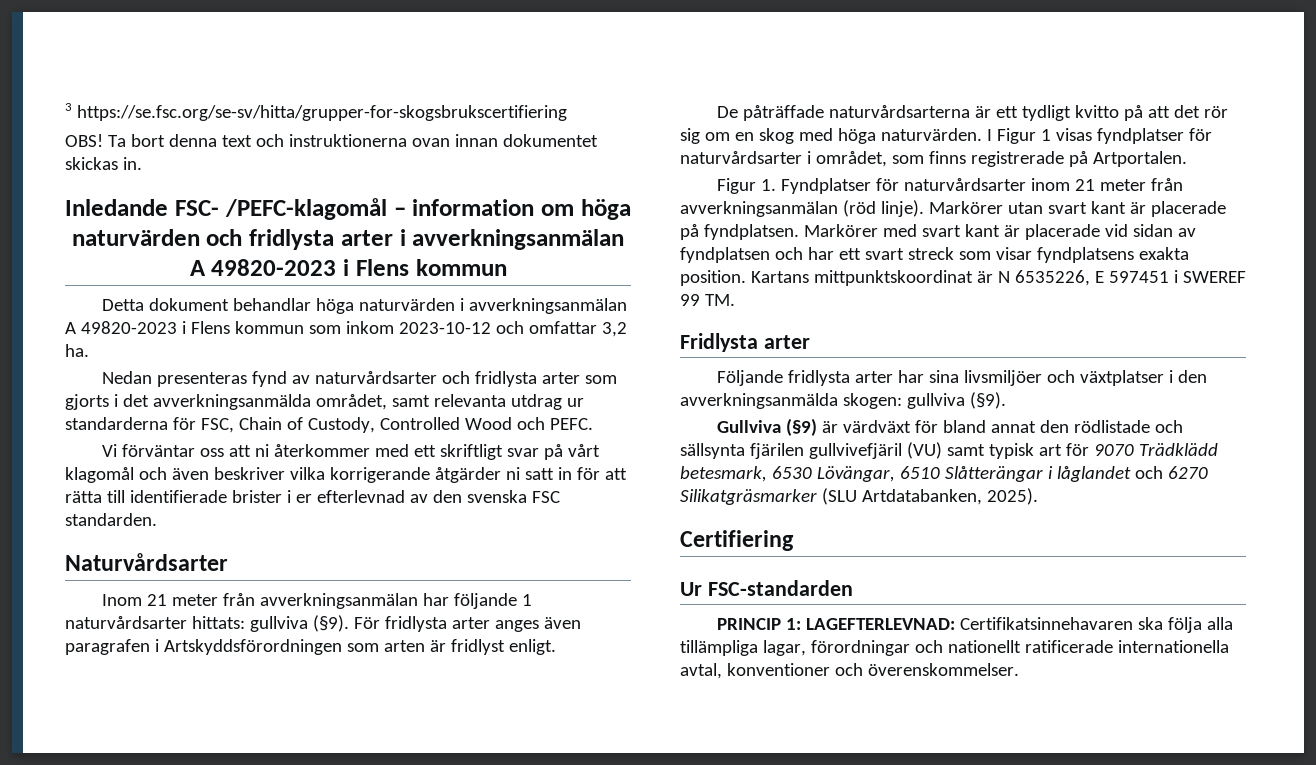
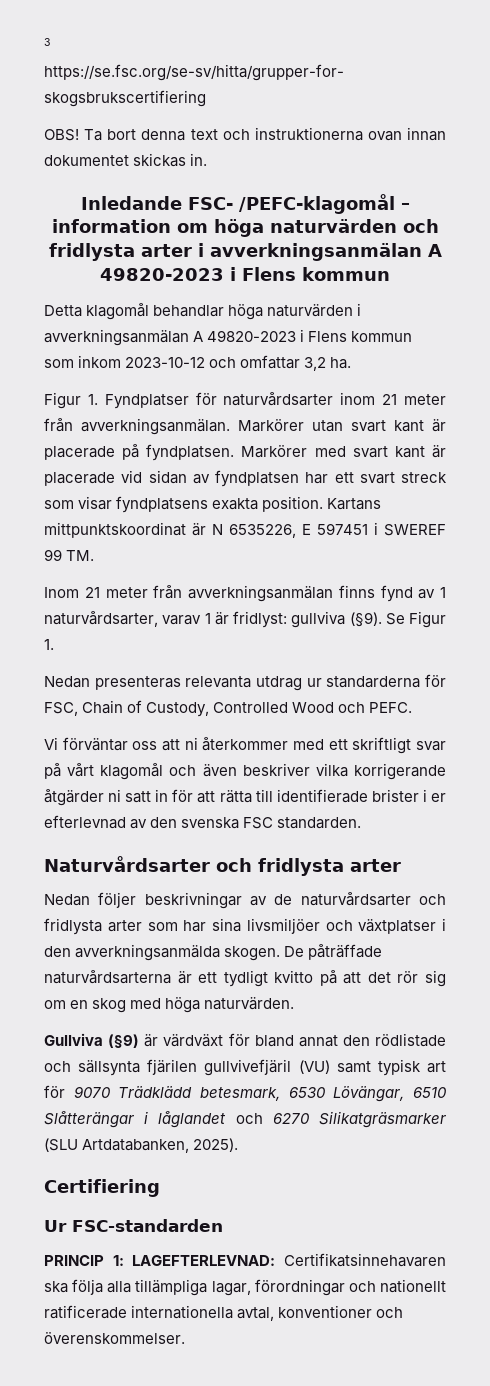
[149,298,230,311] dokument -> [86,303,150,320] klagomål
[102,371,618,387] [65,394,430,410] Nedan presenteras fynd av naturvårdsarter och fridlysta arter som gjorts i det avverkningsanmälda området, samt -> [44,392,447,409] [44,418,446,435] [44,444,447,461] [44,470,447,487] [44,496,382,513] [44,522,446,538] [44,549,95,561] [44,585,446,602] [44,611,446,628] [44,639,54,650] [44,676,181,690] Figur 1. Fyndplatser för naturvårdsarter inom 21 meter från avverkningsanmälan. Markörer utan svart kant är placerade på fyndplatsen. Markörer med svart kant är placerade vid sidan av fyndplatsen har ett svart streck som visar fyndplatsens exakta position. Kartans mittpunktskoordinat är N 6535226, E 597451 i SWEREF 99 TM. // Inom 21 meter från avverkningsanmälan finns fynd av 1 naturvårdsarter, varav 1 är fridlyst: gullviva (§9). Se Figur 1. // Nedan presenteras
[102,593,533,609] [65,615,581,632] [65,639,556,655] // Inom 21 meter från avverkningsanmälan har följande 1 naturvårdsarter hittats: gullviva (§9). För fridlysta arter anges även paragrafen i Artskyddsförordningen som arten är fridlyst enligt. // -> [216,858,401,876] [44,892,446,909] [44,918,446,935] [44,944,281,961] och fridlysta arter // Nedan följer beskrivningar av de naturvårdsarter och fridlysta arter som har sina livsmiljöer och växtplatser i den avverkningsanmälda skogen.
[986,128,1212,144] [680,151,1187,167] [717,178,1184,194] [680,200,1226,217] [680,224,1196,240] [680,247,1189,263] [680,270,1246,286] [680,294,735,306] [680,333,810,352] [717,370,1208,386] [680,392,1006,409] I Figur 1 visas fyndplatser för naturvårdsarter i området, som finns registrerade på Artportalen. // Figur 1. Fyndplatser för naturvårdsarter inom 21 meter från avverkningsanmälan (röd linje). Markörer utan svart kant är placerade på fyndplatsen. Markörer med svart kant är placerade vid sidan av fyndplatsen och har ett svart streck som visar fyndplatsens exakta position. Kartans mittpunktskoordinat är N 6535226, E 597451 i SWEREF 99 TM. // Fridlysta arter // Följande fridlysta arter har sina livsmiljöer och växtplatser i den avverkningsanmälda skogen: gullviva (§9). -> (295, 1003) none

